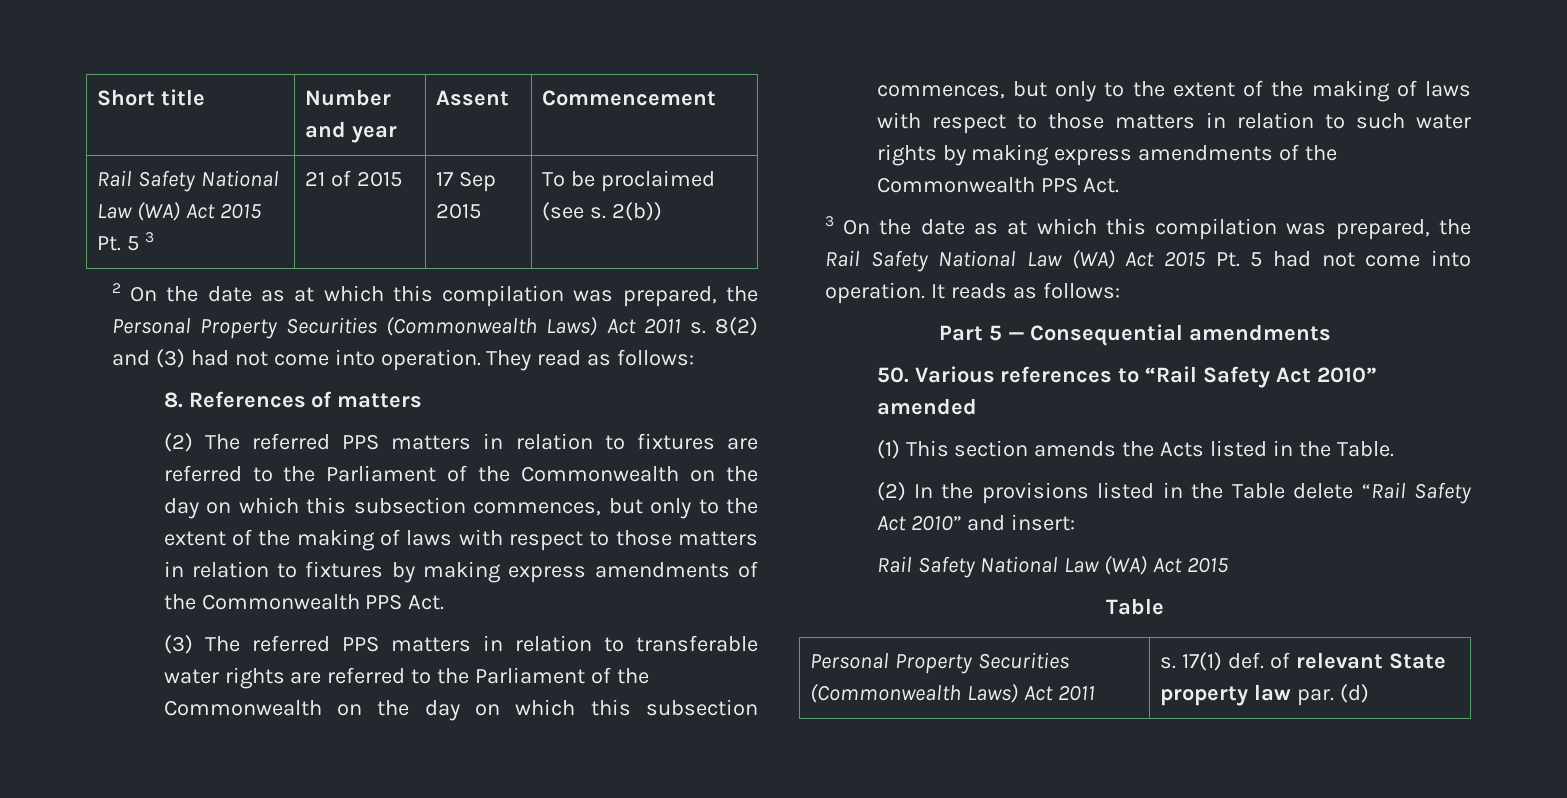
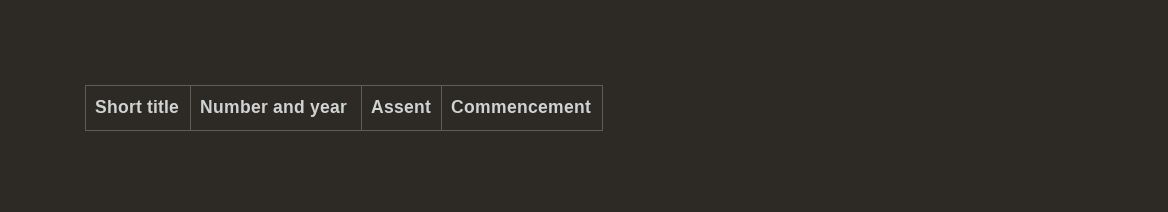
[97,170,280,192] [97,201,262,221] [97,232,155,251] [305,170,403,187] [436,171,497,192] [436,203,482,219] [542,170,716,192] [542,202,663,221] [111,283,758,307] [111,316,759,339] [111,349,695,371] [163,391,423,408] [163,433,758,452] [163,465,758,482] [163,497,759,519] [163,529,758,551] [163,561,758,583] [163,594,445,610] [163,635,758,654] [163,667,650,689] [163,699,759,721] [876,80,1471,102] [876,112,1471,134] [876,144,1338,166] [876,177,1120,193] [824,216,1471,240] [824,249,1471,272] [824,282,1120,304] [938,324,1332,346] [876,366,1378,388] [876,398,977,415] [876,440,1395,459] [876,482,1472,504] [876,514,1076,531] [876,555,1229,578] [1106,598,1164,615] [810,652,1070,674] [810,683,1096,703] [1160,652,1446,671] [1160,684,1370,706] // Rail Safety National Law (WA) Act 2015 Pt. 5 3 | 21 of 2015 | 17 Sep 2015 | To be proclaimed (see s. 2(b)) // 2 On the date as at which this compilation was prepared, the Personal Property Securities (Commonwealth Laws) Act 2011 s. 8(2) and (3) had not come into operation. They read as follows: // 8. References of matters // (2) The referred PPS matters in relation to fixtures are referred to the Parliament of the Commonwealth on the day on which this subsection commences, but only to the extent of the making of laws with respect to those matters in relation to fixtures by making express amendments of the Commonwealth PPS Act. // (3) The referred PPS matters in relation to transferable water rights are referred to the Parliament of the Commonwealth on the day on which this subsection commences, but only to the extent of the making of laws with respect to those matters in relation to such water rights by making express amendments of the Commonwealth PPS Act. // 3 On the date as at which this compilation was prepared, the Rail Safety National Law (WA) Act 2015 Pt. 5 had not come into operation. It reads as follows: // Part 5 — Consequential amendments // 50. Various references to “Rail Safety Act 2010” amended // (1) This section amends the Acts listed in the Table. // (2) In the provisions listed in the Table delete “Rail Safety Act 2010” and insert: // Rail Safety National Law (WA) Act 2015 // Table // Personal Property Securities (Commonwealth Laws) Act 2011 | s. 17(1) def. of relevant State property law par. (d) -> (591, 106) none

